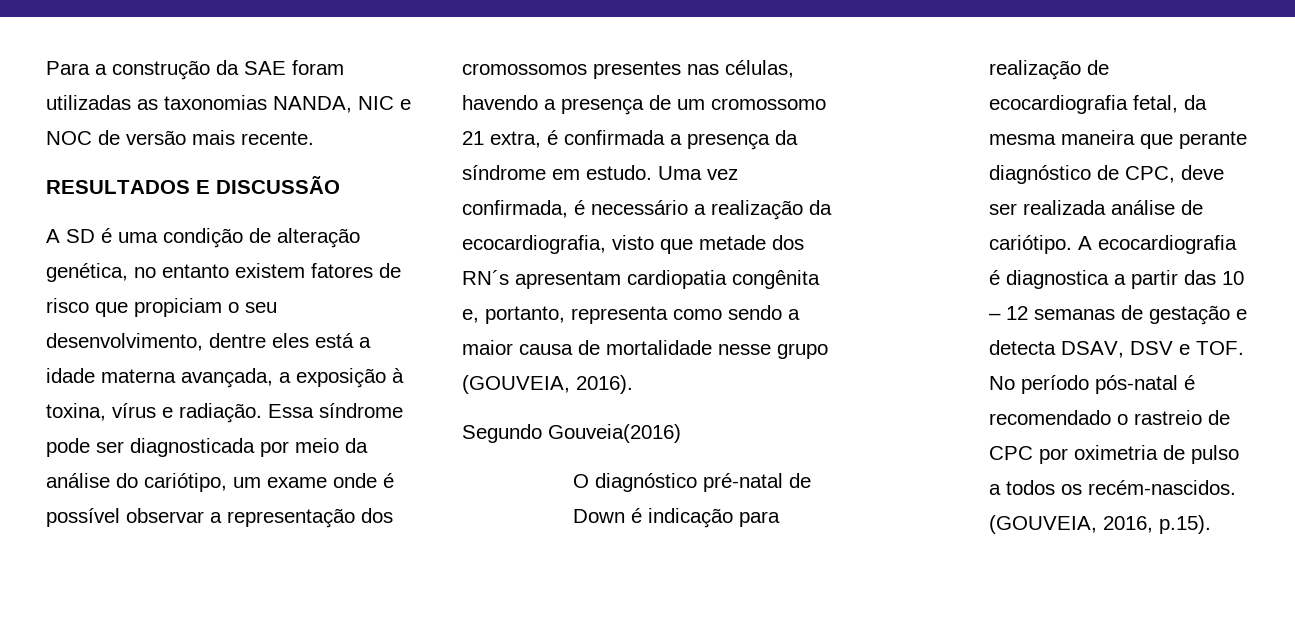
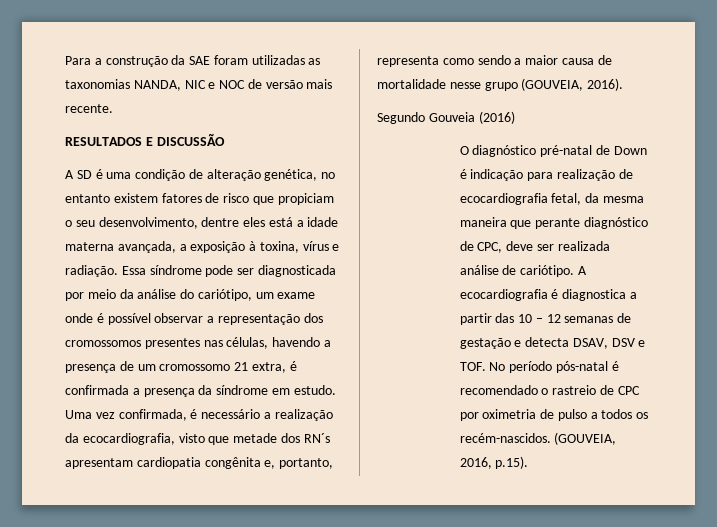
[548,424,681,443] Gouveia(2016) -> [428,111,515,124] Gouveia (2016)

